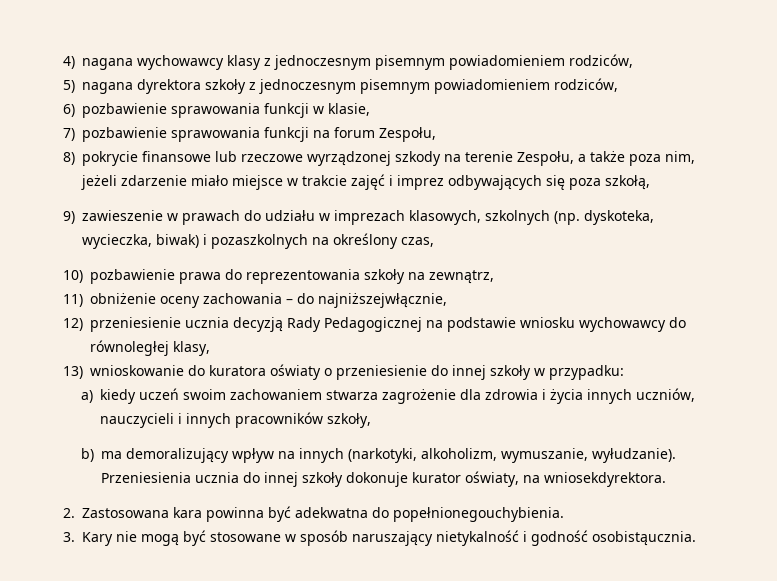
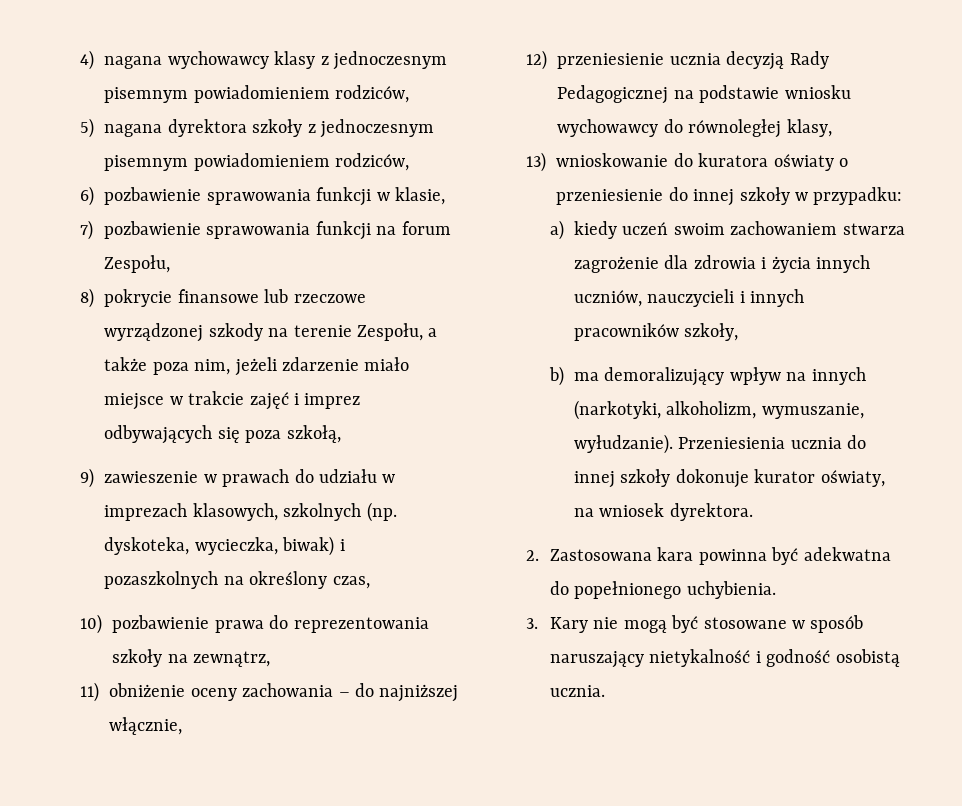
[318,293,448,308] najniższejwłącznie, -> [379,684,459,702] [109,717,183,735] najniższej włącznie,
[543,472,666,487] wniosekdyrektora. -> [599,503,753,521] wniosek dyrektora.
[393,507,565,522] popełnionegouchybienia. -> [574,581,776,599] popełnionego uchybienia.
[592,531,697,546] osobistąucznia. -> [835,649,900,667] [549,685,605,697] osobistą ucznia.

